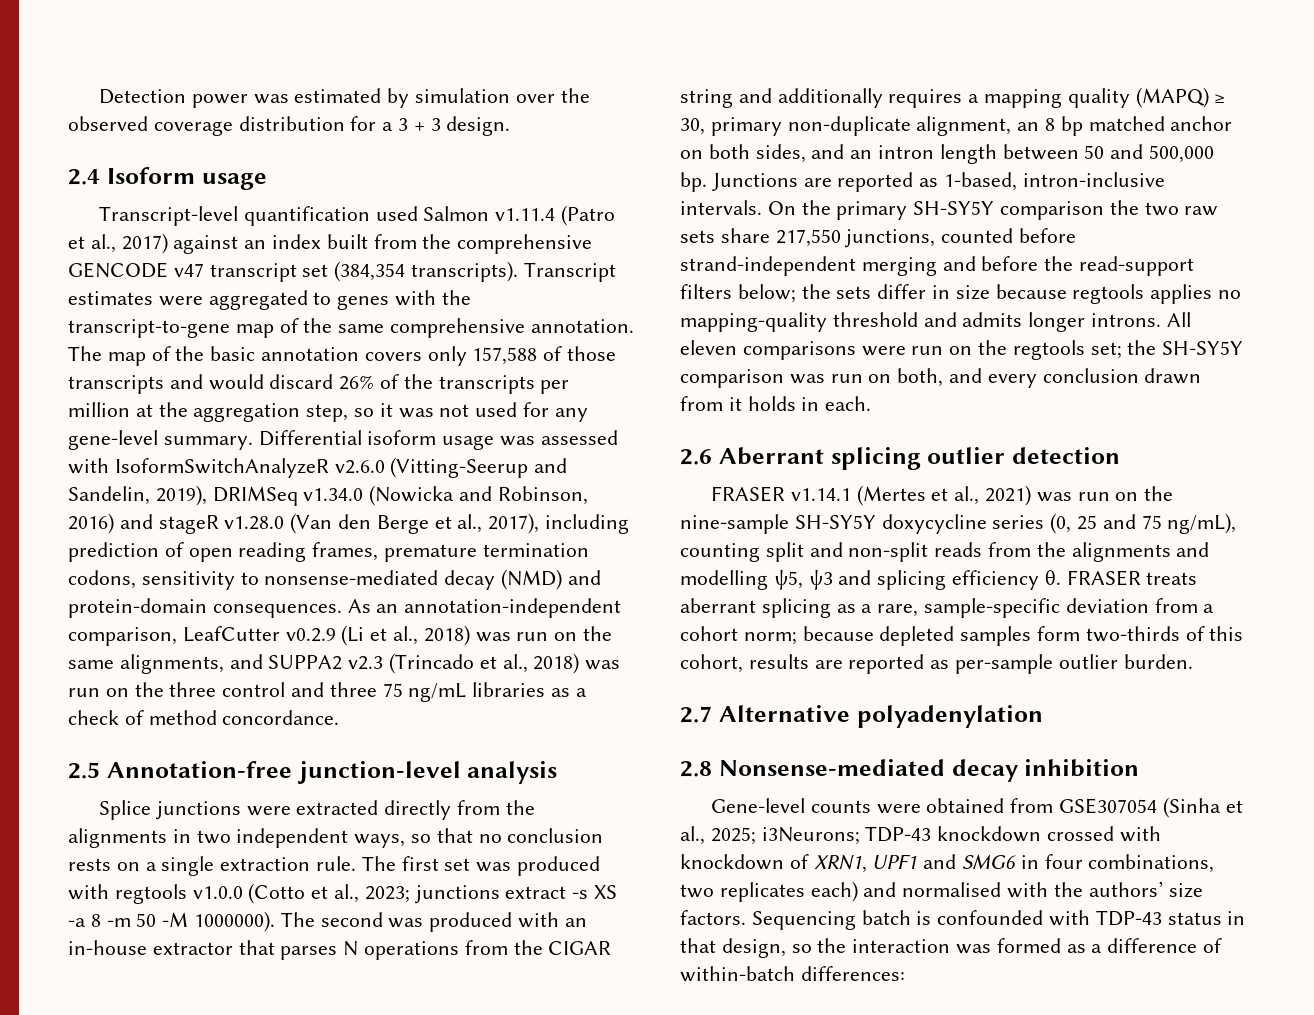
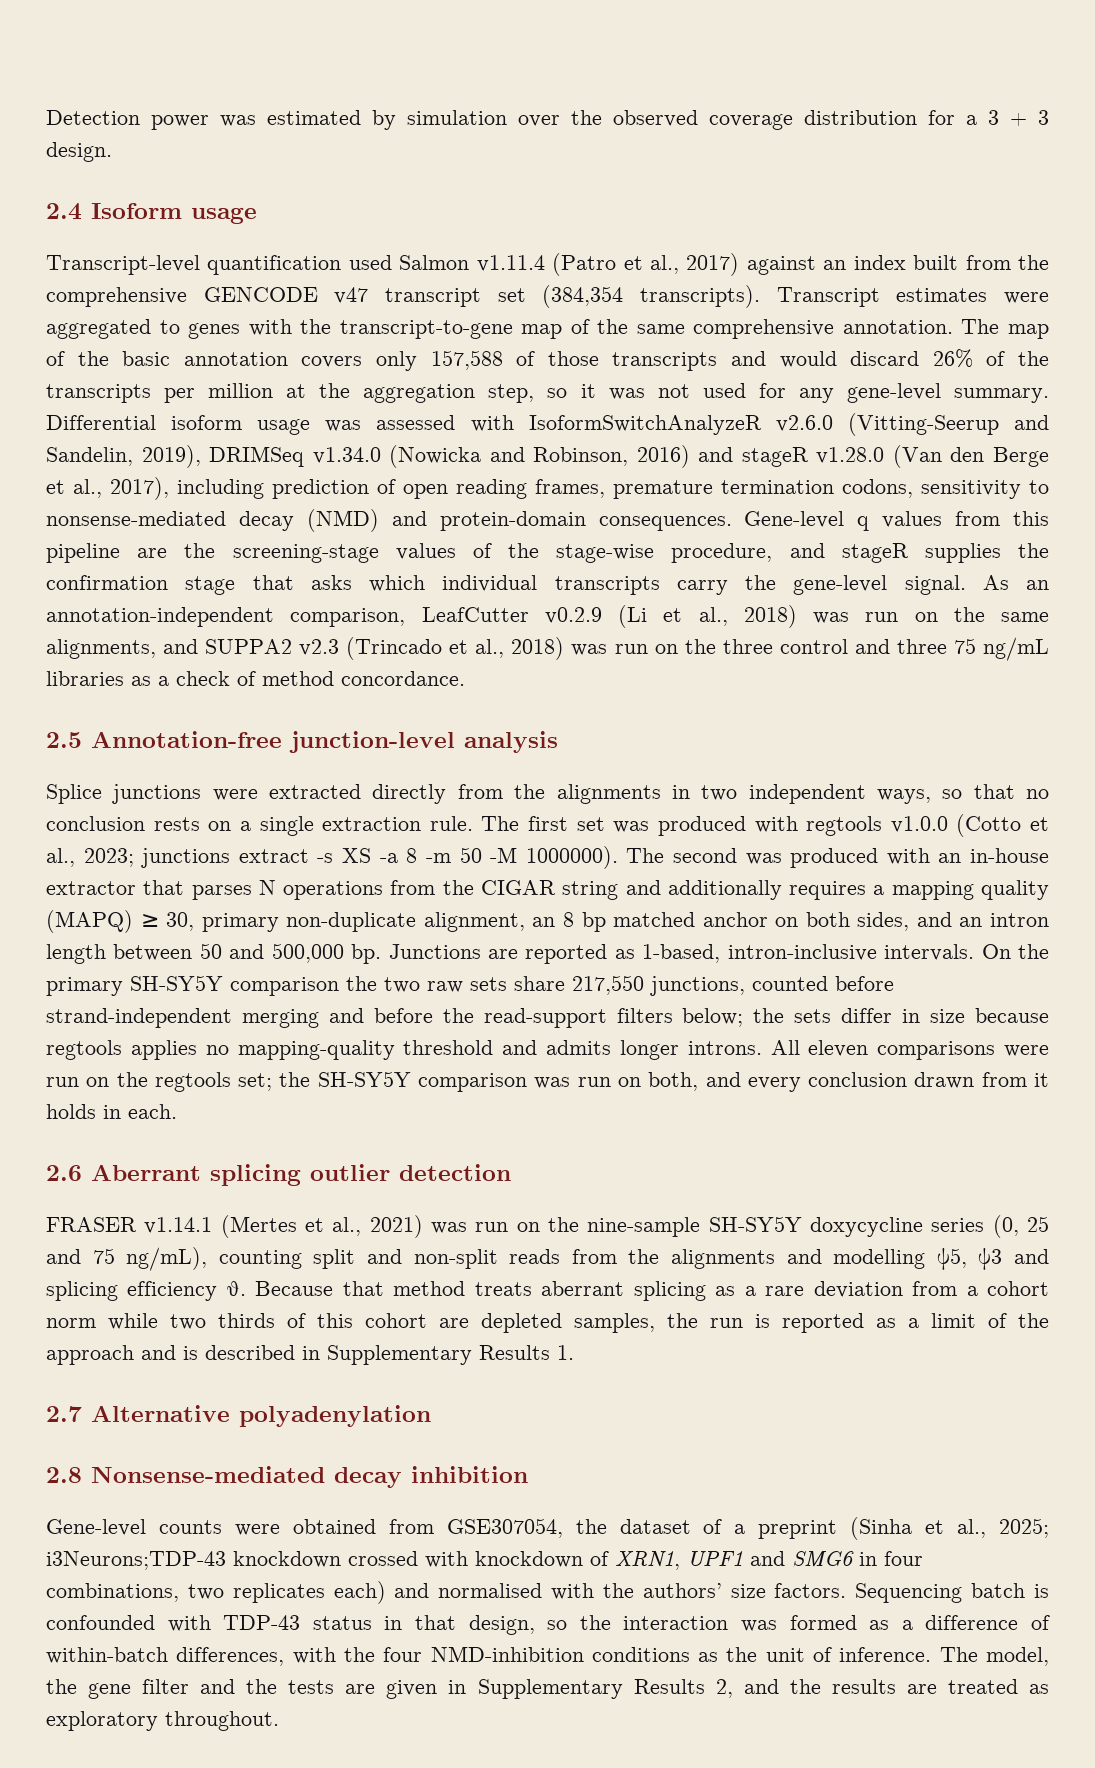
(342, 611) none -> [744,511,1049,531] [46,543,1049,563] [46,575,966,595] Gene-level q values from this pipeline are the screening-stage values of the stage-wise procedure, and stageR supplies the confirmation stage that asks which individual transcripts carry the gene-level signal.
[1066,570,1141,586] FRASER -> [255,1281,466,1296] Because that method
[877,598,1061,618] rare, sample-specific -> [765,1286,805,1296] rare
[743,626,1244,646] [680,654,1193,674] norm; because depleted samples form two-thirds of this cohort, results are reported as per-sample outlier burden. -> [46,1313,1049,1333] [46,1345,574,1365] norm while two thirds of this cohort are depleted samples, the run is reported as a limit of the approach and is described in Supplementary Results 1.
[1059,798,1158,814] GSE307054 -> [446,1518,838,1539] GSE307054, the dataset of a preprint
[761,826,932,845] i3Neurons; TDP-43 -> [46,1551,226,1570] i3Neurons;TDP-43
[800,966,905,981] differences: -> [176,1646,1049,1666] [46,1679,1049,1699] [46,1711,279,1731] differences, with the four NMD-inhibition conditions as the unit of inference. The model, the gene filter and the tests are given in Supplementary Results 2, and the results are treated as exploratory throughout.

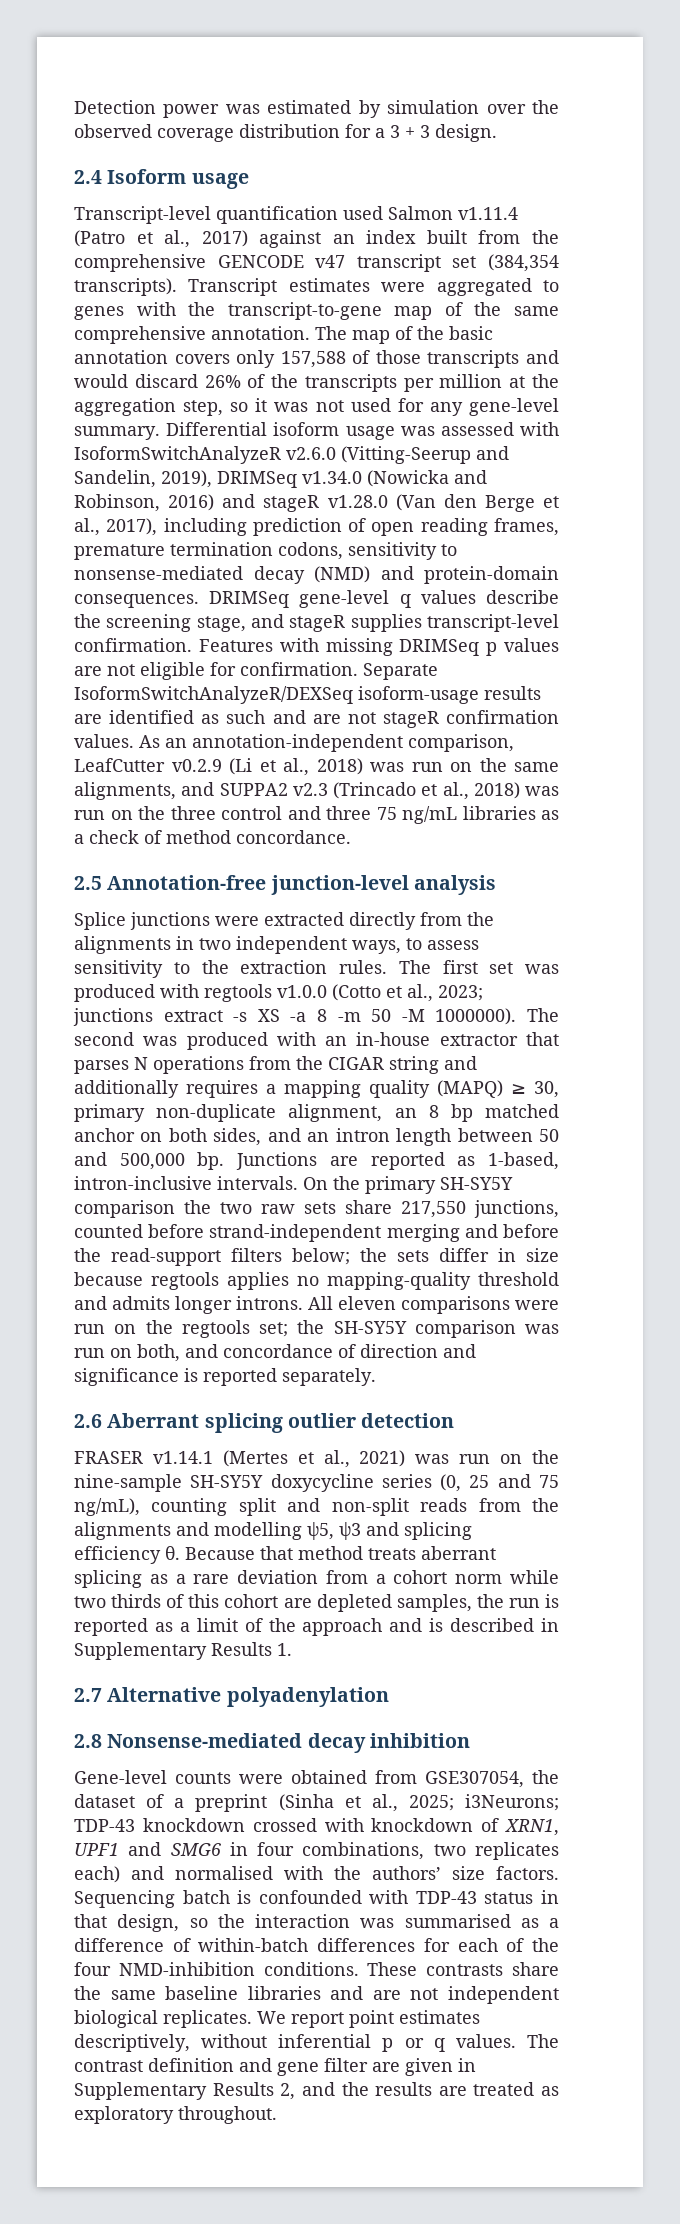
[744,511,1049,531] [46,543,1049,563] [46,575,966,595] Gene-level q values from this pipeline are the screening-stage values of the stage-wise procedure, and stageR supplies the confirmation stage that asks which individual transcripts carry the gene-level signal. -> [209,590,559,608] [74,614,559,632] [74,638,559,656] [74,662,438,680] [74,686,541,704] [74,710,559,728] [74,734,134,748] DRIMSeq gene-level q values describe the screening stage, and stageR supplies transcript-level confirmation. Features with missing DRIMSeq p values are not eligible for confirmation. Separate IsoformSwitchAnalyzeR/DEXSeq isoform-usage results are identified as such and are not stageR confirmation values.
[942,784,1049,799] [46,816,473,836] so that no conclusion rests on a single extraction rule. -> [406,938,479,950] [74,960,387,978] to assess sensitivity to the extraction rules.
[747,1072,1049,1092] [46,1104,177,1119] every conclusion drawn from it holds in each. -> [223,1344,476,1358] [74,1368,376,1386] concordance of direction and significance is reported separately.
[46,1551,226,1570] i3Neurons;TDP-43 -> [465,1794,559,1811] [74,1819,135,1832] i3Neurons; TDP-43
[789,1615,857,1630] formed -> [404,1914,511,1928] summarised
[176,1646,1049,1666] [46,1679,335,1699] differences, with the four NMD-inhibition conditions as the unit of inference. The model, the gene filter and the tests -> [317,1938,559,1952] [74,1962,559,1976] [74,1986,559,2004] [74,2010,480,2028] [74,2034,560,2052] [74,2058,368,2076] differences for each of the four NMD-inhibition conditions. These contrasts share the same baseline libraries and are not independent biological replicates. We report point estimates descriptively, without inferential p or q values. The contrast definition and gene filter

